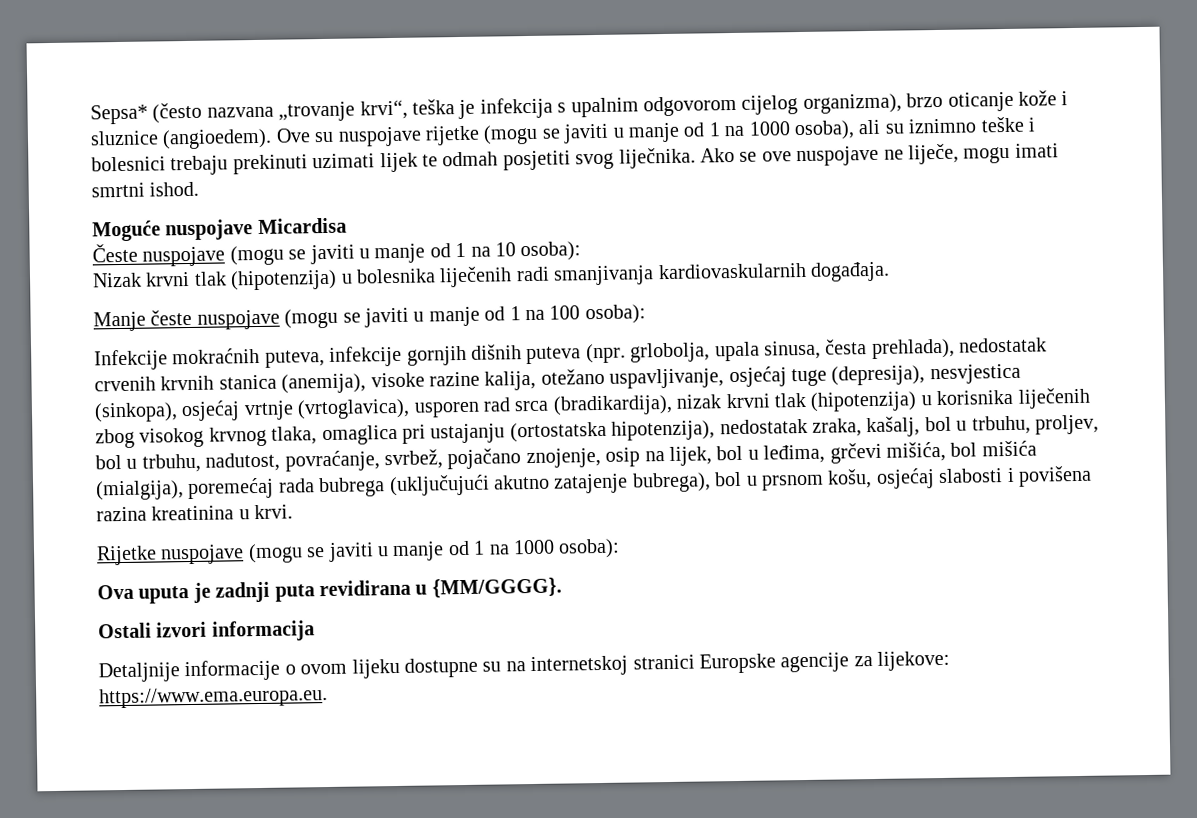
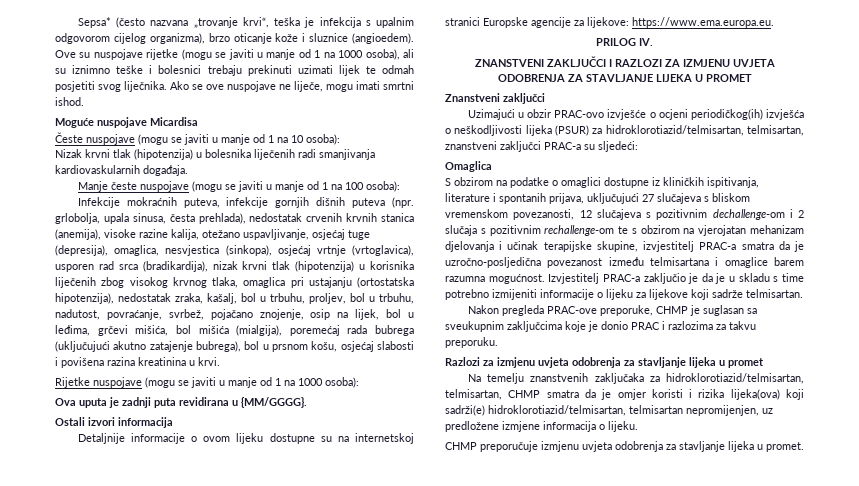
(926, 375) none -> [114,245,160,256] omaglica,
(328, 697) none -> [596,38,653,46] [474,56,775,67] [497,74,752,82] [445,93,545,104] [467,109,804,120] [445,125,804,136] [445,141,638,152] [445,161,492,172] [445,177,759,188] [445,193,750,204] [445,209,804,220] [445,225,804,236] [445,241,804,252] [445,257,804,268] [445,273,804,284] [445,289,803,300] [467,305,757,316] [445,321,756,332] [445,337,498,348] [445,357,764,368] [467,373,804,384] [445,389,805,400] [445,405,773,416] [445,421,638,432] [445,441,804,452] // PRILOG IV. // ZNANSTVENI ZAKLJUČCI I RAZLOZI ZA IZMJENU UVJETA ODOBRENJA ZA STAVLJANJE LIJEKA U PROMET // Znanstveni zaključci // Uzimajući u obzir PRAC-ovo izvješće o ocjeni periodičkog(ih) izvješća o neškodljivosti lijeka (PSUR) za hidroklorotiazid/telmisartan, telmisartan, znanstveni zaključci PRAC-a su sljedeći: // Omaglica // S obzirom na podatke o omaglici dostupne iz kliničkih ispitivanja, literature i spontanih prijava, uključujući 27 slučajeva s bliskom vremenskom povezanosti, 12 slučajeva s pozitivnim dechallenge-om i 2 slučaja s pozitivnim rechallenge-om te s obzirom na vjerojatan mehanizam djelovanja i učinak terapijske skupine, izvjestitelj PRAC-a smatra da je uzročno-posljedična povezanost između telmisartana i omaglice barem razumna mogućnost. Izvjestitelj PRAC-a zaključio je da je u skladu s time potrebno izmijeniti informacije o lijeku za lijekove koji sadrže telmisartan. // Nakon pregleda PRAC-ove preporuke, CHMP je suglasan sa sveukupnim zaključcima koje je donio PRAC i razlozima za takvu preporuku. // Razlozi za izmjenu uvjeta odobrenja za stavljanje lijeka u promet // Na temelju znanstvenih zaključaka za hidroklorotiazid/telmisartan, telmisartan, CHMP smatra da je omjer koristi i rizika lijeka(ova) koji sadrži(e) hidroklorotiazid/telmisartan, telmisartan nepromijenjen, uz predložene izmjene informacija o lijeku. // CHMP preporučuje izmjenu uvjeta odobrenja za stavljanje lijeka u promet.

